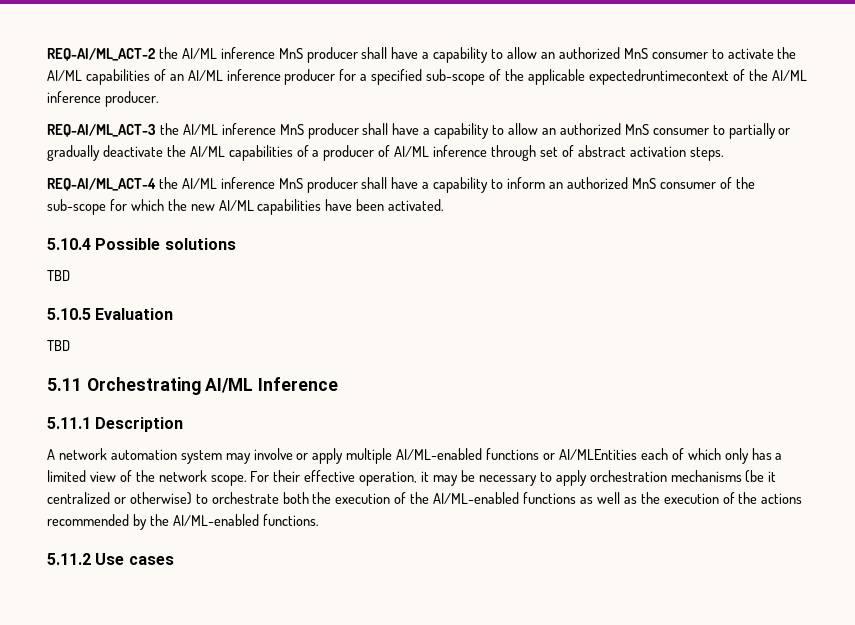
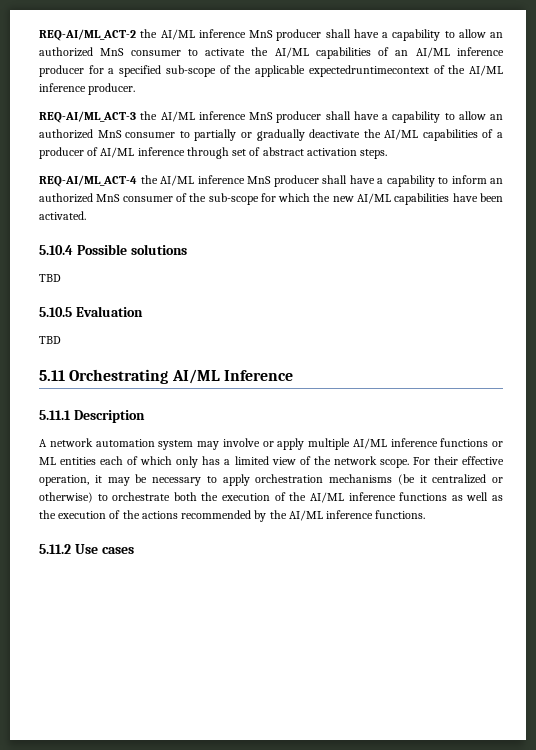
[396,448,637,460] AI/ML-enabled functions or AI/MLEntities -> [352,438,503,449] [39,457,97,465] AI/ML inference functions or ML entities
[433,492,520,504] AI/ML-enabled -> [309,492,396,503] AI/ML inference
[172,514,259,526] AI/ML-enabled -> [288,510,374,521] AI/ML inference

